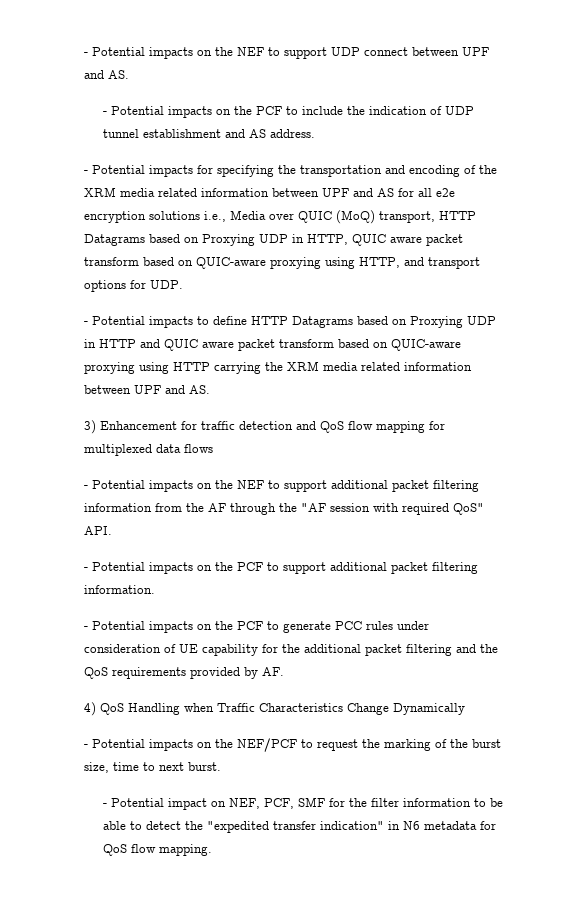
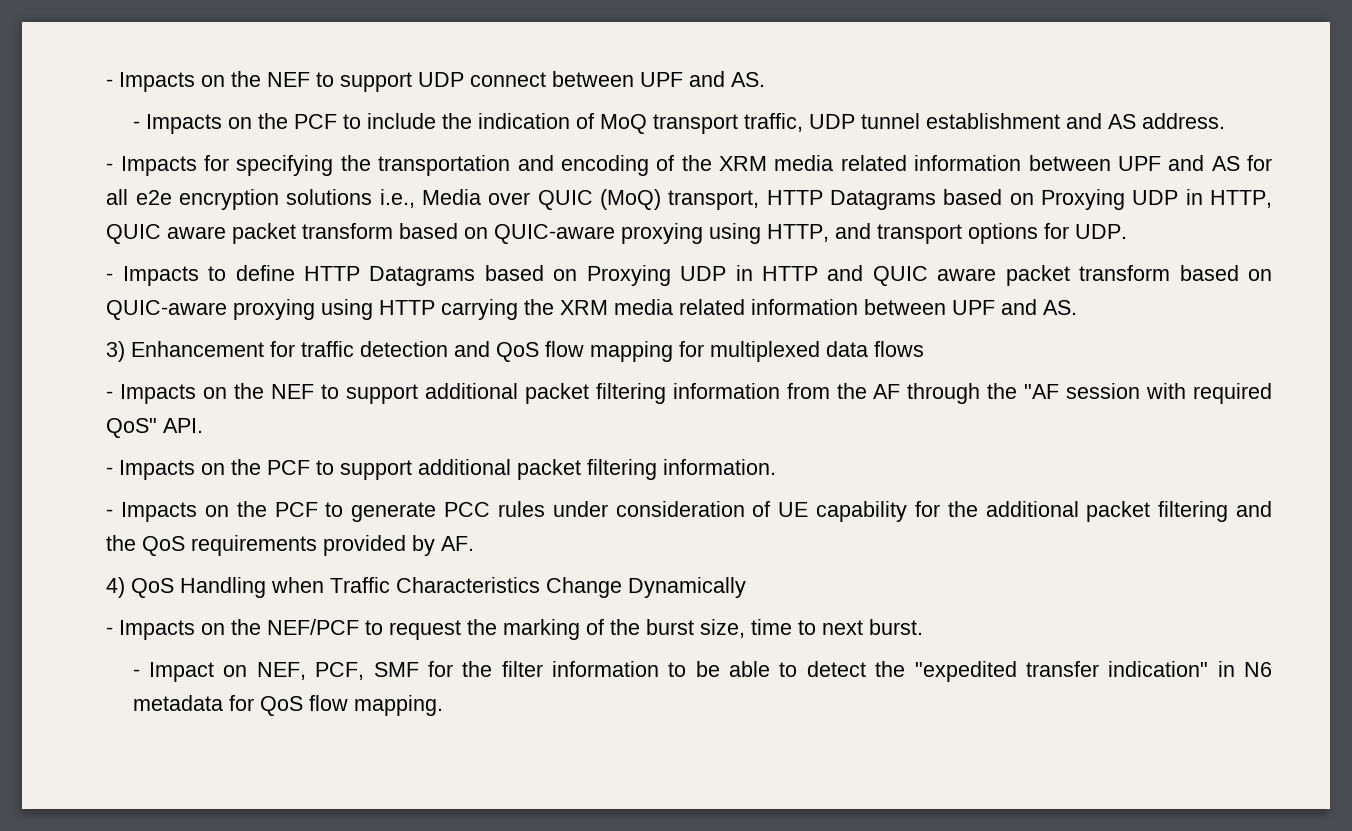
[84,47,194,59] - Potential impacts -> [106,72,196,92] - Impacts
[111,106,213,118] Potential impacts -> [145,114,222,134] Impacts
(443, 110) none -> [599,113,803,134] MoQ transport traffic,
[92,165,194,177] Potential impacts -> [120,156,197,176] Impacts
[92,316,194,328] Potential impacts -> [122,266,199,286] Impacts
[92,480,194,492] Potential impacts -> [120,384,197,404] Impacts
[92,562,194,574] Potential impacts -> [119,460,196,480] Impacts
[92,621,194,633] Potential impacts -> [121,502,198,522] Impacts
[92,739,194,751] Potential impacts -> [119,620,196,640] Impacts
[111,798,208,810] Potential impact -> [149,662,215,682] Impact

